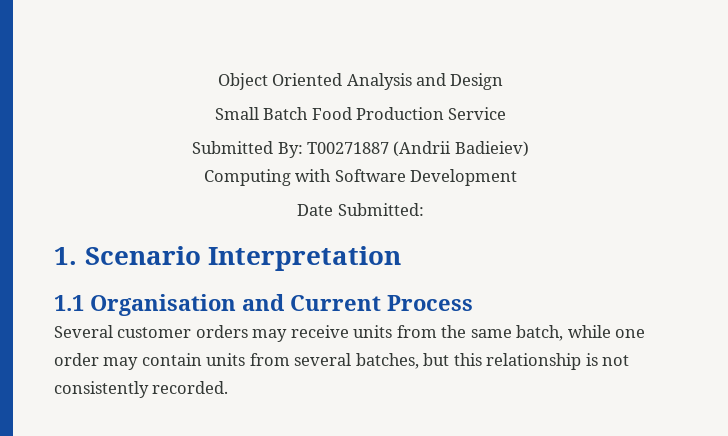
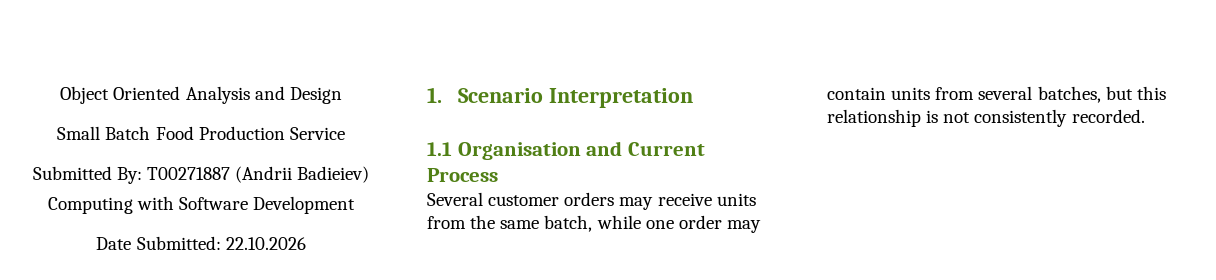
(424, 209) none -> [225,237,306,250] 22.10.2026

